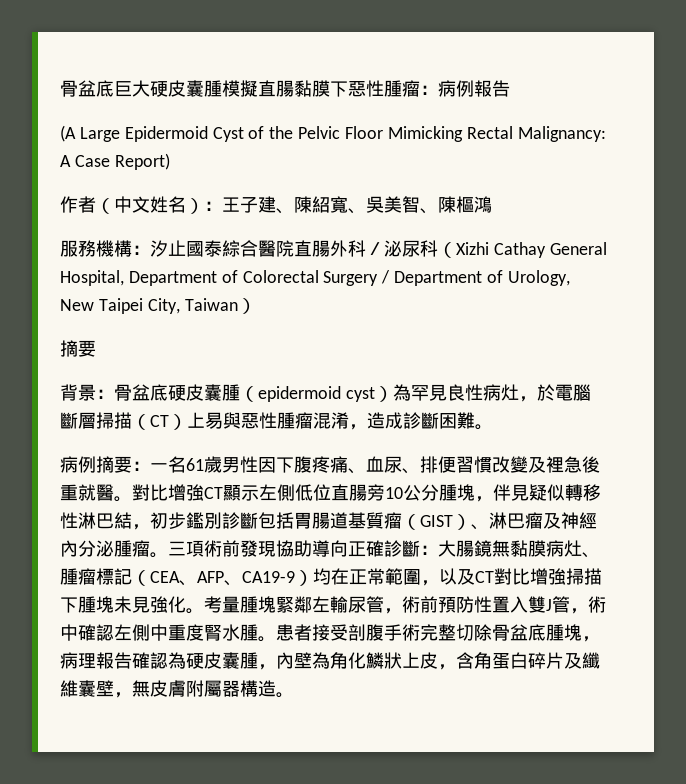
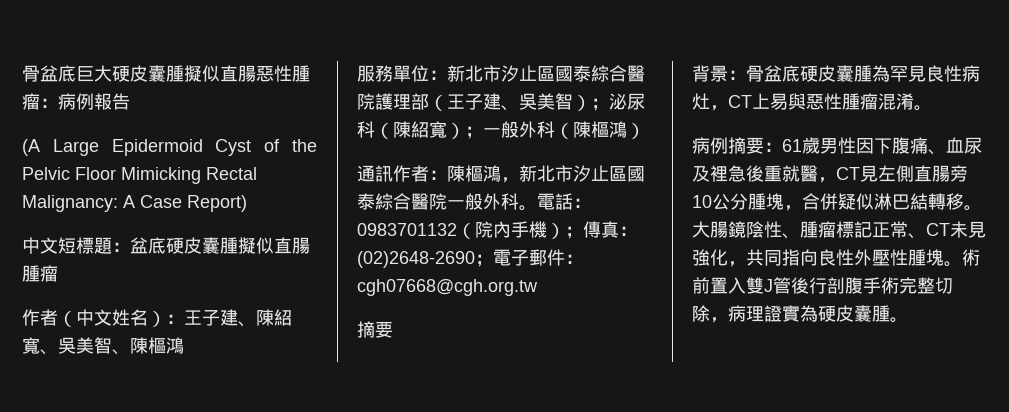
[222,80,348,97] 模擬直腸黏膜下 -> [184,65,256,82] 擬似直腸
(170, 161) none -> [22,237,310,254] [22,265,58,282] // 中文短標題：盆底硬皮囊腫擬似直腸腫瘤
[96,240,607,258] [60,270,570,286] [60,298,256,314] 機構：汐止國泰綜合醫院直腸外科／泌尿科（Xizhi Cathay General Hospital, Department of Colorectal Surgery / Department of Urology, New Taipei City, Taiwan） -> [393,65,645,82] [357,93,645,111] [357,121,645,139] [357,165,645,183] [357,193,591,211] [357,221,637,239] [357,249,583,268] [357,279,538,296] 單位：新北市汐止區國泰綜合醫院護理部（王子建、吳美智）；泌尿科（陳紹寬）；一般外科（陳樞鴻） // 通訊作者：陳樞鴻，新北市汐止區國泰綜合醫院一般外科。電話：0983701132（院內手機）；傳真：(02)2648-2690；電子郵件：cgh07668@cgh.org.tw
[240,386,393,402] （epidermoid cyst） -> (872, 73) none
[536,384,591,401] [60,412,187,430] 於電腦斷層掃描（CT） -> [728,95,752,108] CT
[349,412,475,430] ，造成診斷困難 -> (914, 101) none
[150,456,186,473] 一名 -> (782, 147) none
[312,456,330,473] 疼 -> (910, 145) none
[402,456,600,474] [60,484,331,502] 、排便習慣改變及裡急後重就醫。對比增強CT顯示左側低位 -> [692,165,914,183] 及裡急後重就醫，CT見左側
[493,484,601,501] [60,512,597,530] [60,540,600,558] [60,568,602,586] [60,596,606,614] [60,624,600,642] [60,652,600,670] [60,680,276,698] 伴見疑似轉移性淋巴結，初步鑑別診斷包括胃腸道基質瘤（GIST）、淋巴瘤及神經內分泌腫瘤。三項術前發現協助導向正確診斷：大腸鏡無黏膜病灶、腫瘤標記（CEA、AFP、CA19-9）均在正常範圍，以及CT對比增強掃描下腫塊未見強化。考量腫塊緊鄰左輸尿管，術前預防性置入雙J管，術中確認左側中重度腎水腫。患者接受剖腹手術完整切除骨盆底腫塊，病理報告確認為硬皮囊腫，內壁為角化鱗狀上皮，含角蛋白碎片及纖維囊壁，無皮膚附屬器構造 -> [802,193,982,211] [692,221,986,239] [692,249,980,267] [692,277,953,294] [692,305,890,323] 合併疑似淋巴結轉移。大腸鏡陰性、腫瘤標記正常、CT未見強化，共同指向良性外壓性腫塊。術前置入雙J管後行剖腹手術完整切除，病理證實為硬皮囊腫

